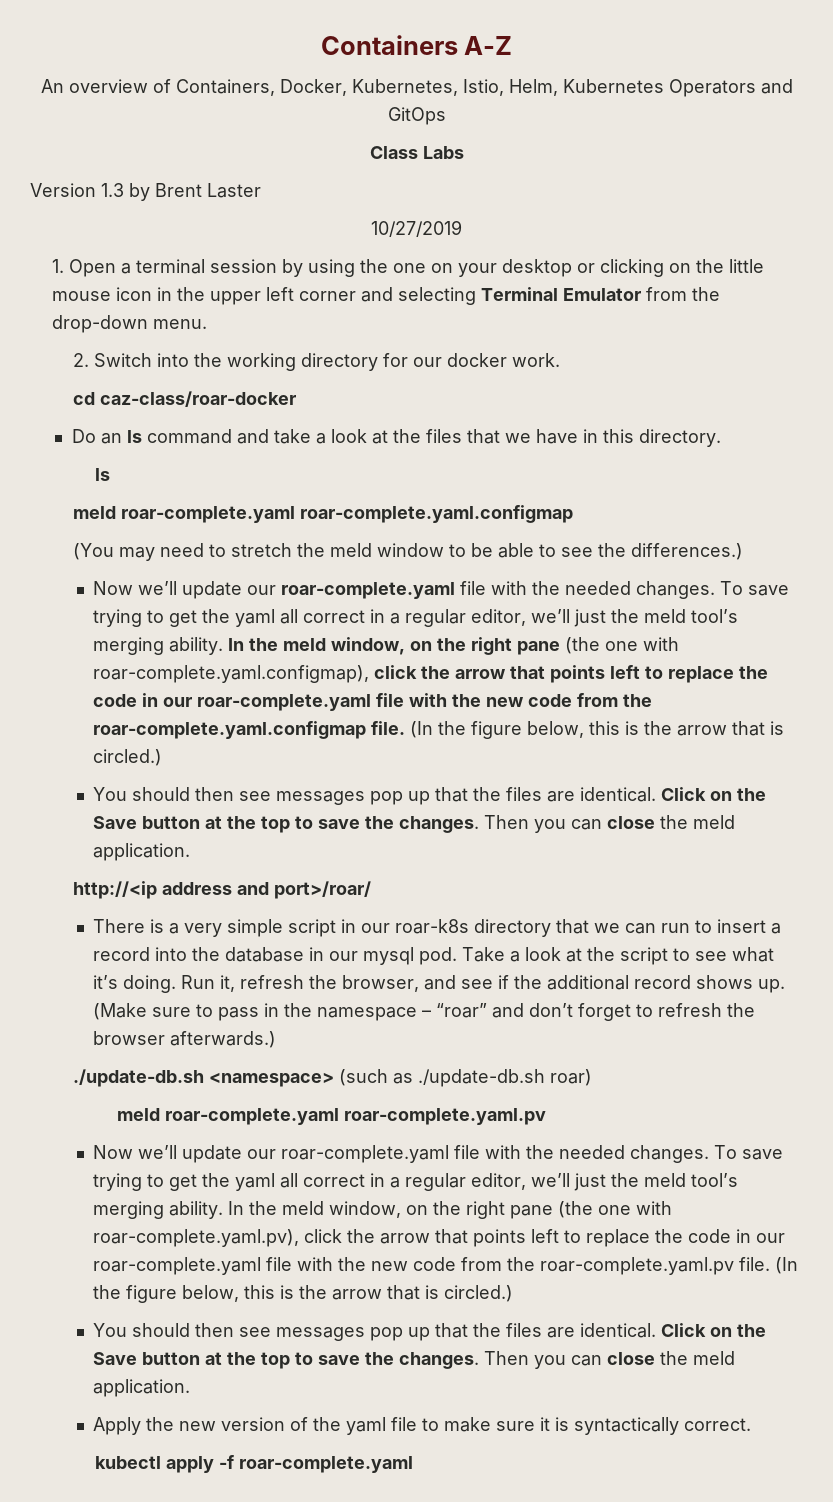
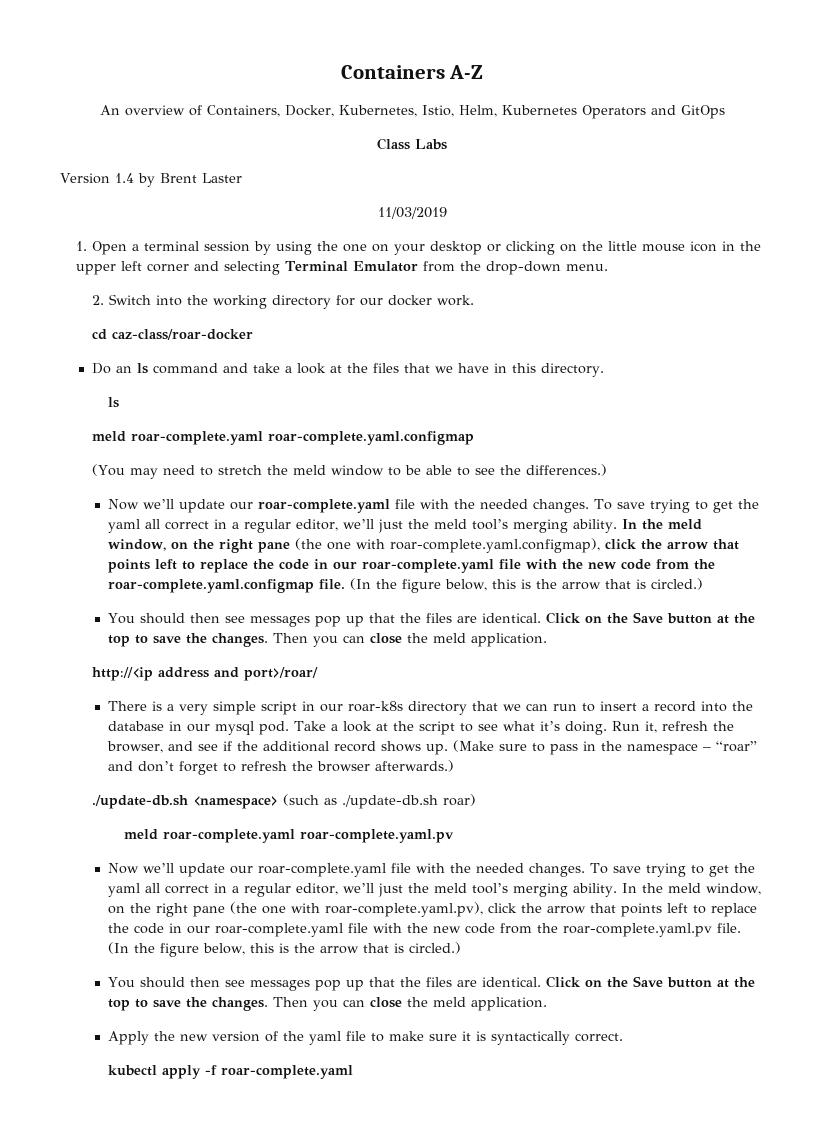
[101,183,124,197] 1.3 -> [114,173,134,183] 1.4
[371,220,462,237] 10/27/2019 -> [377,207,447,219] 11/03/2019

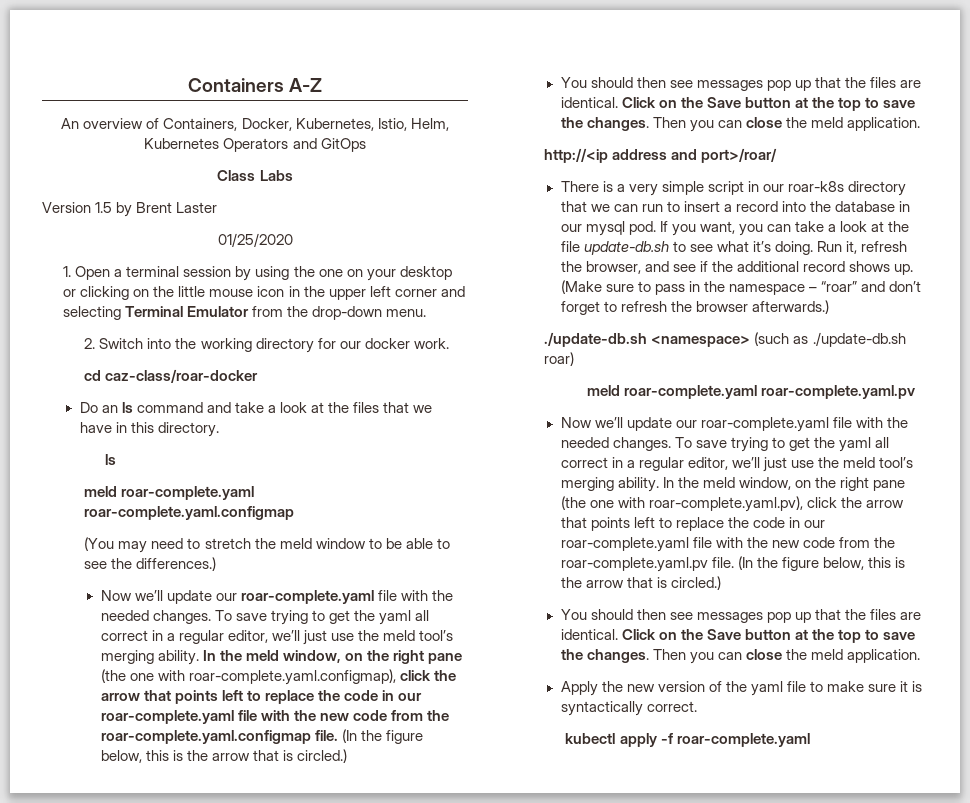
[114,173,134,183] 1.4 -> [95,202,113,213] 1.5
[377,207,447,219] 11/03/2019 -> [217,233,293,247] 01/25/2020
(404, 526) none -> [331,633,355,641] use
[294,721,455,735] Take a look at the script -> [659,221,910,236] [560,241,669,255] If you want, you can take a look at the file update-db.sh
(404, 890) none -> [791,460,815,468] use

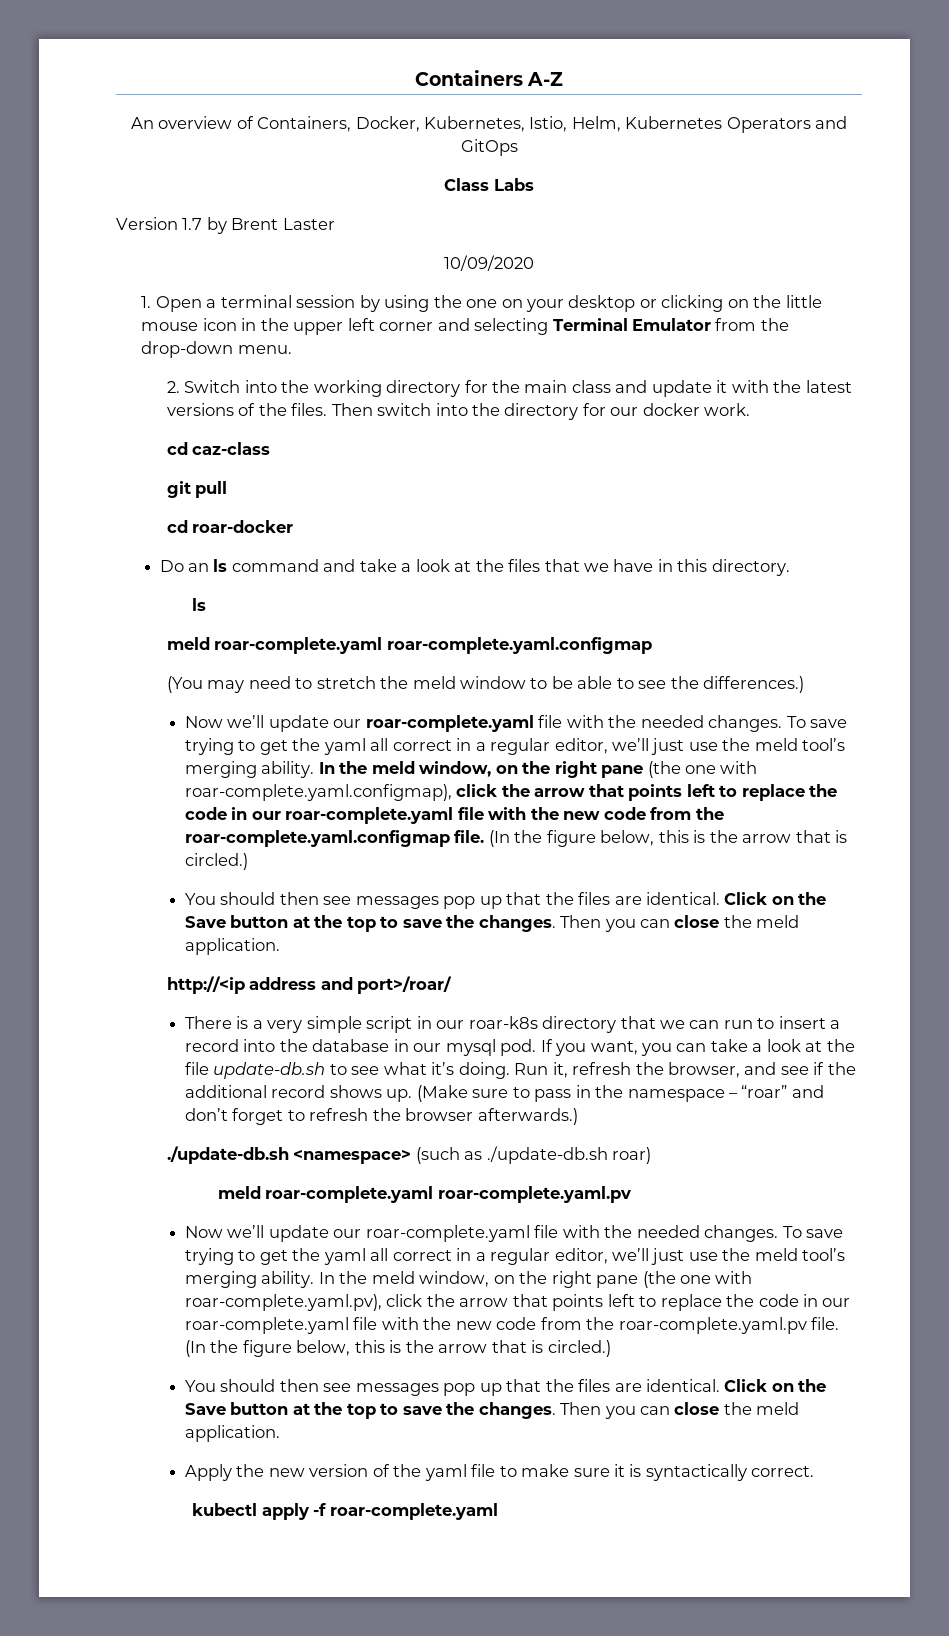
[95,202,113,213] 1.5 -> [182,218,203,230] 1.7
[217,233,293,247] 01/25/2020 -> [444,255,534,271] 10/09/2020
(336, 343) none -> [492,380,852,397] [166,403,606,420] the main class and update it with the latest versions of the files. Then switch into the directory for
[105,369,259,383] caz-class/roar-docker -> [192,442,271,455] [166,481,228,498] [166,520,294,533] caz-class // git pull // cd roar-docker

